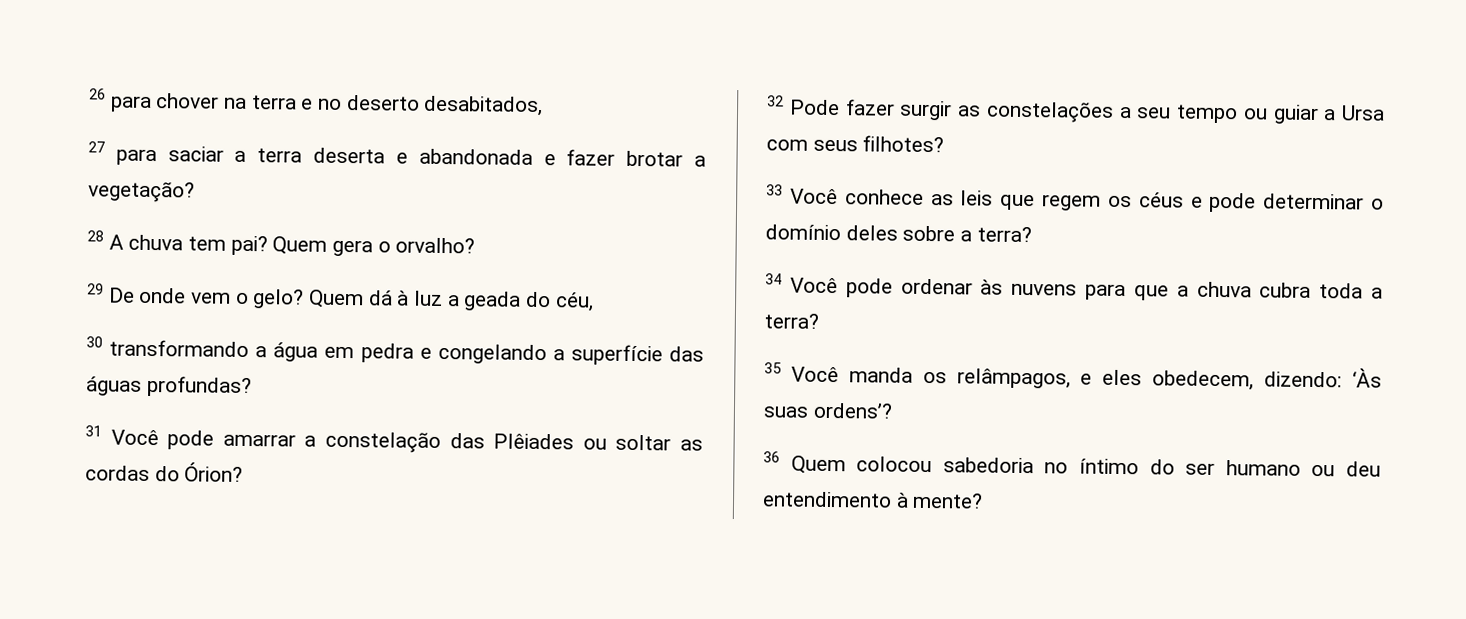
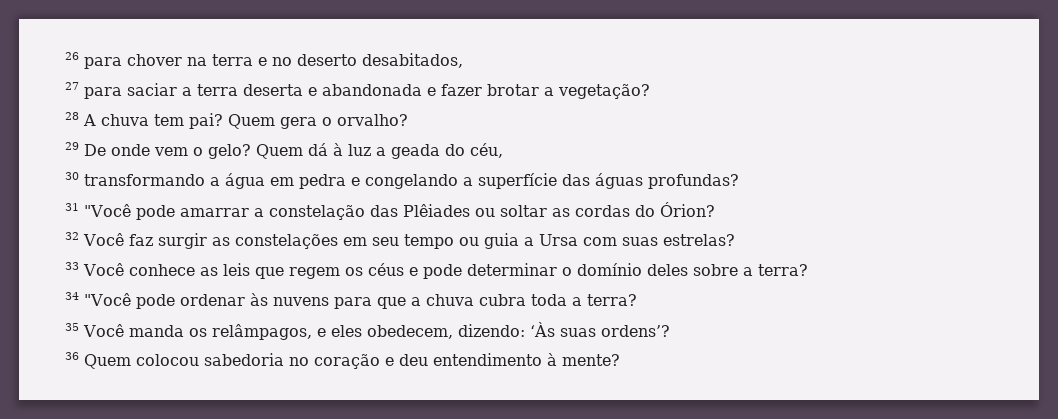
[110,429,159,446] Você -> [84,204,131,217] "Você
[789,99,895,116] Pode fazer -> [83,233,153,246] Você faz
[1118,106,1132,119] a -> [342,237,367,246] em
[1272,104,1319,125] guiar -> [483,233,519,249] guia
[812,135,945,153] seus filhotes? -> [621,234,735,246] suas estrelas?
[789,277,838,294] Você -> [84,293,131,306] "Você
[1079,458,1336,477] íntimo do ser humano ou -> [314,354,394,369] coração e

